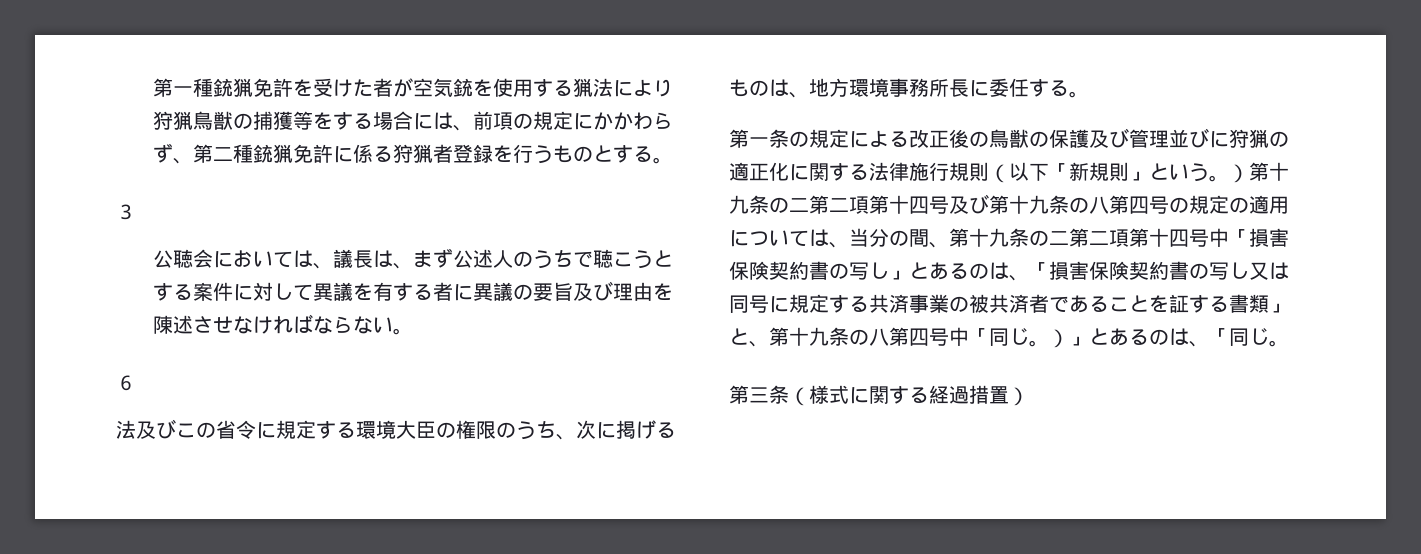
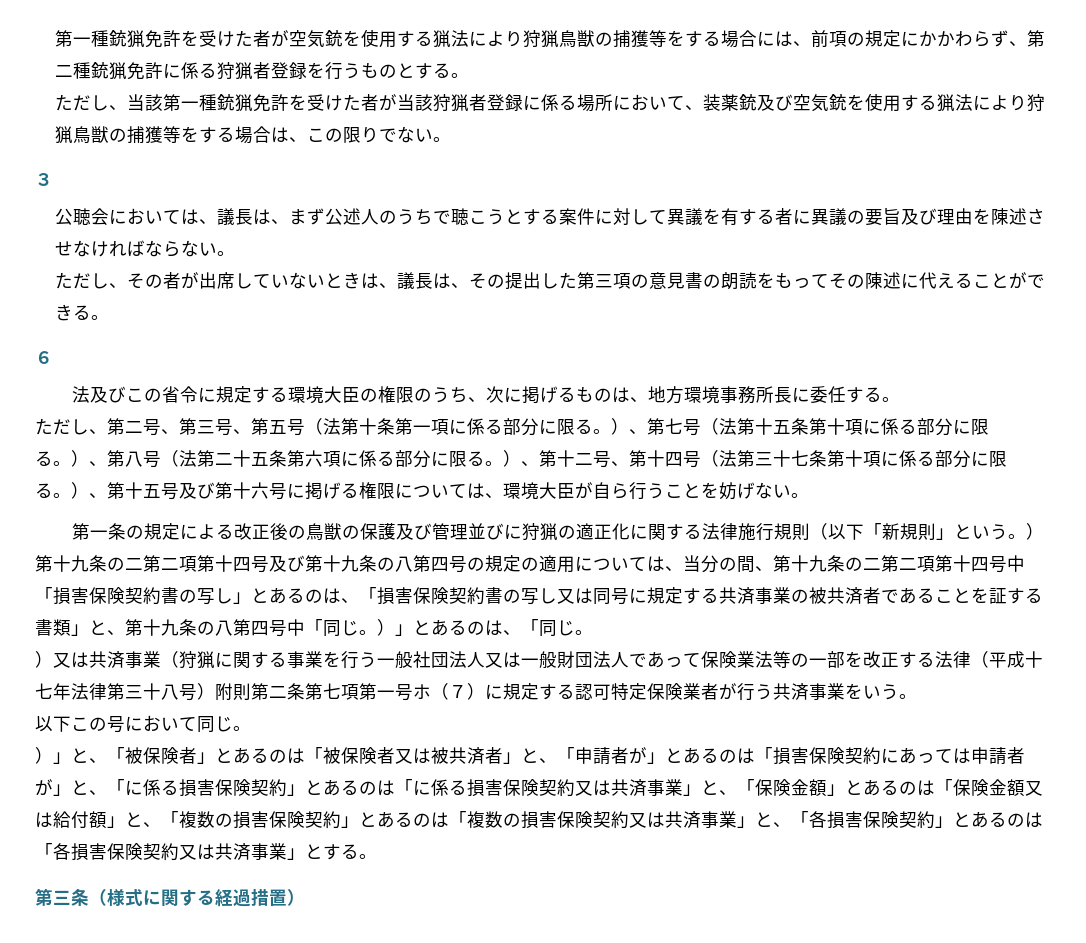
(673, 160) none -> [55,93,1046,112] [55,126,452,144] // ただし、当該第一種銃猟免許を受けた者が当該狩猟者登録に係る場所において、装薬銃及び空気銃を使用する猟法により狩猟鳥獣の捕獲等をする場合は、この限りでない。
(413, 331) none -> [55,272,1046,290] [55,304,110,321] // ただし、その者が出席していないときは、議長は、その提出した第三項の意見書の朗読をもってその陳述に代えることができる。
(1089, 94) none -> [35,418,989,436] [35,450,1007,468] [35,482,809,500] // ただし、第二号、第三号、第五号（法第十条第一項に係る部分に限る。）、第七号（法第十五条第十項に係る部分に限る。）、第八号（法第二十五条第六項に係る部分に限る。）、第十二号、第十四号（法第三十七条第十項に係る部分に限る。）、第十五号及び第十六号に掲げる権限については、環境大臣が自ら行うことを妨げない。
(1289, 343) none -> [35,651,1043,669] [35,683,917,701] [35,715,251,733] [35,747,1025,765] [35,779,1043,797] [35,811,1043,829] [35,843,377,861] // ）又は共済事業（狩猟に関する事業を行う一般社団法人又は一般財団法人であって保険業法等の一部を改正する法律（平成十七年法律第三十八号）附則第二条第七項第一号ホ（７）に規定する認可特定保険業者が行う共済事業をいう。 // 以下この号において同じ。 // ）」と、「被保険者」とあるのは「被保険者又は被共済者」と、「申請者が」とあるのは「損害保険契約にあっては申請者が」と、「に係る損害保険契約」とあるのは「に係る損害保険契約又は共済事業」と、「保険金額」とあるのは「保険金額又は給付額」と、「複数の損害保険契約」とあるのは「複数の損害保険契約又は共済事業」と、「各損害保険契約」とあるのは「各損害保険契約又は共済事業」とする。

